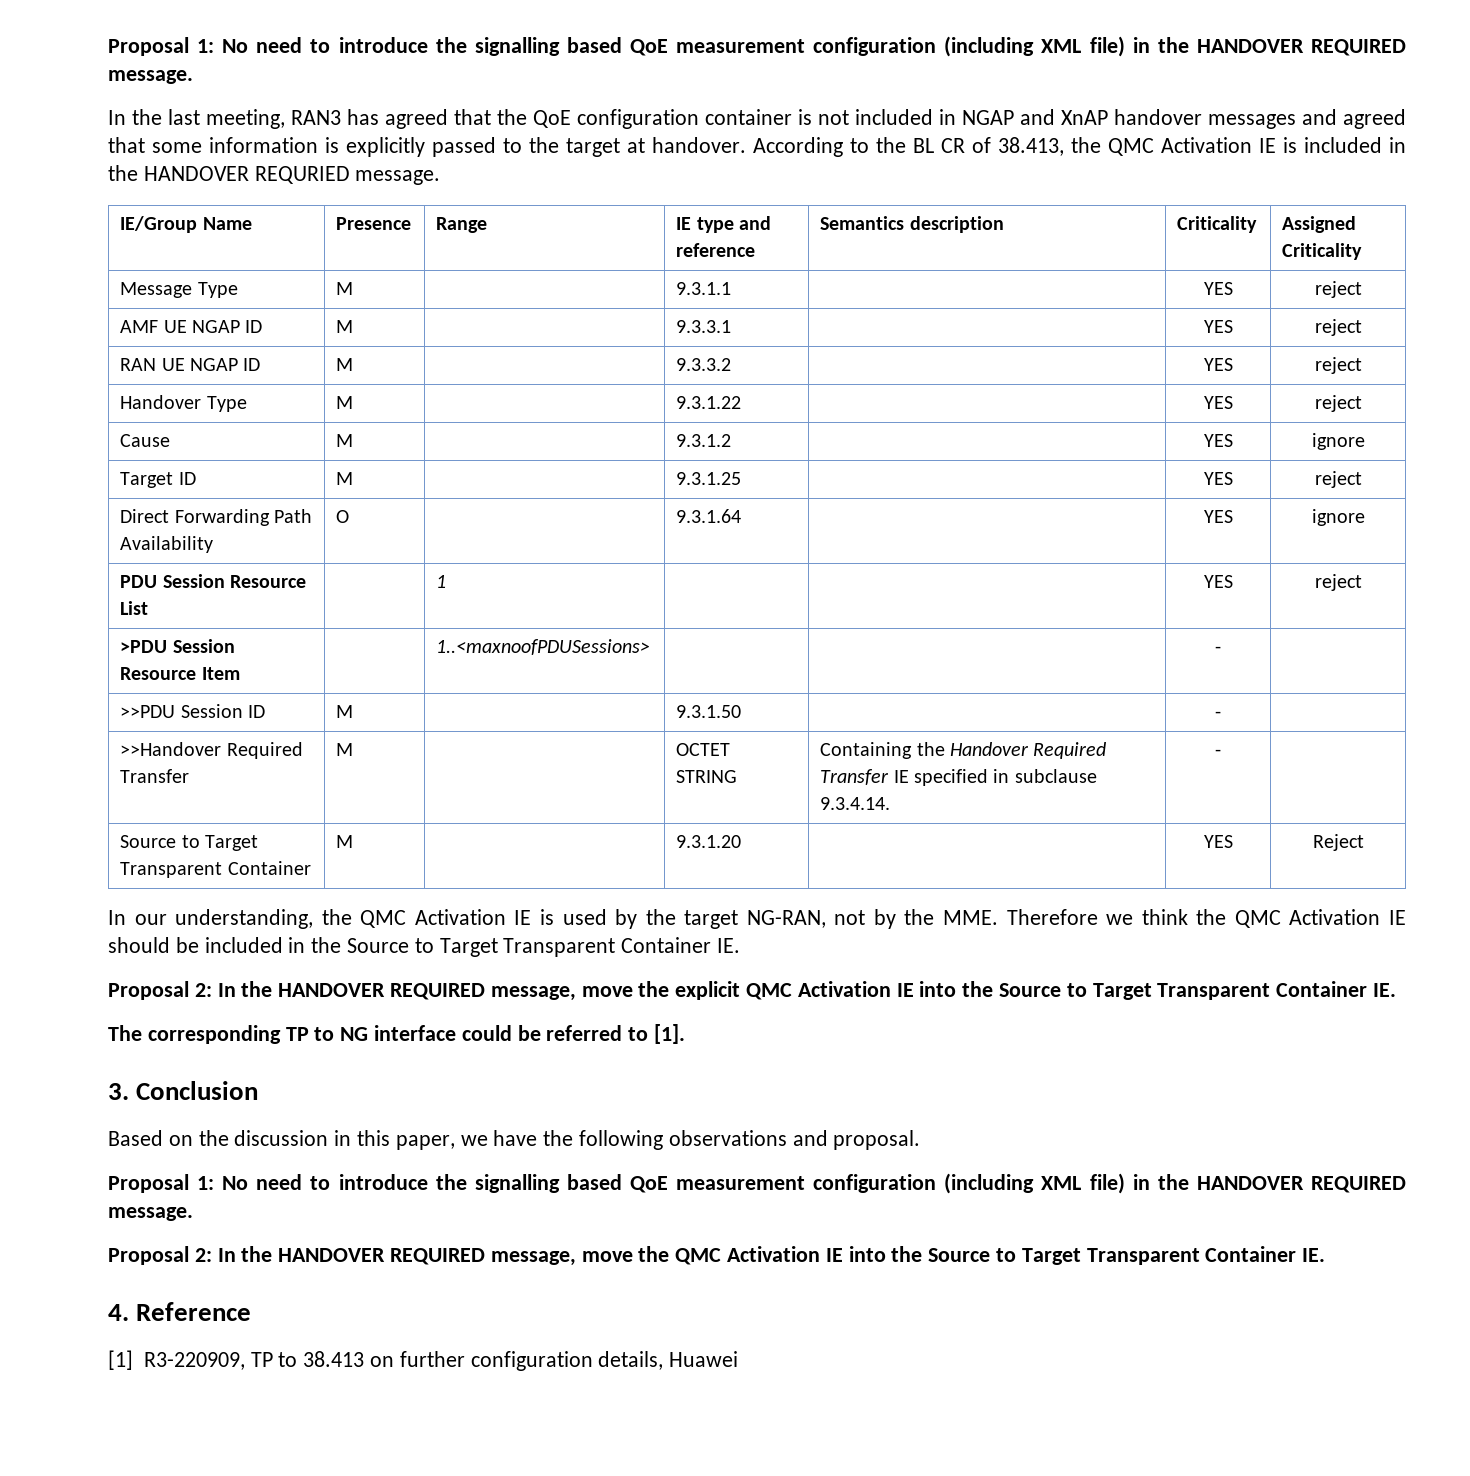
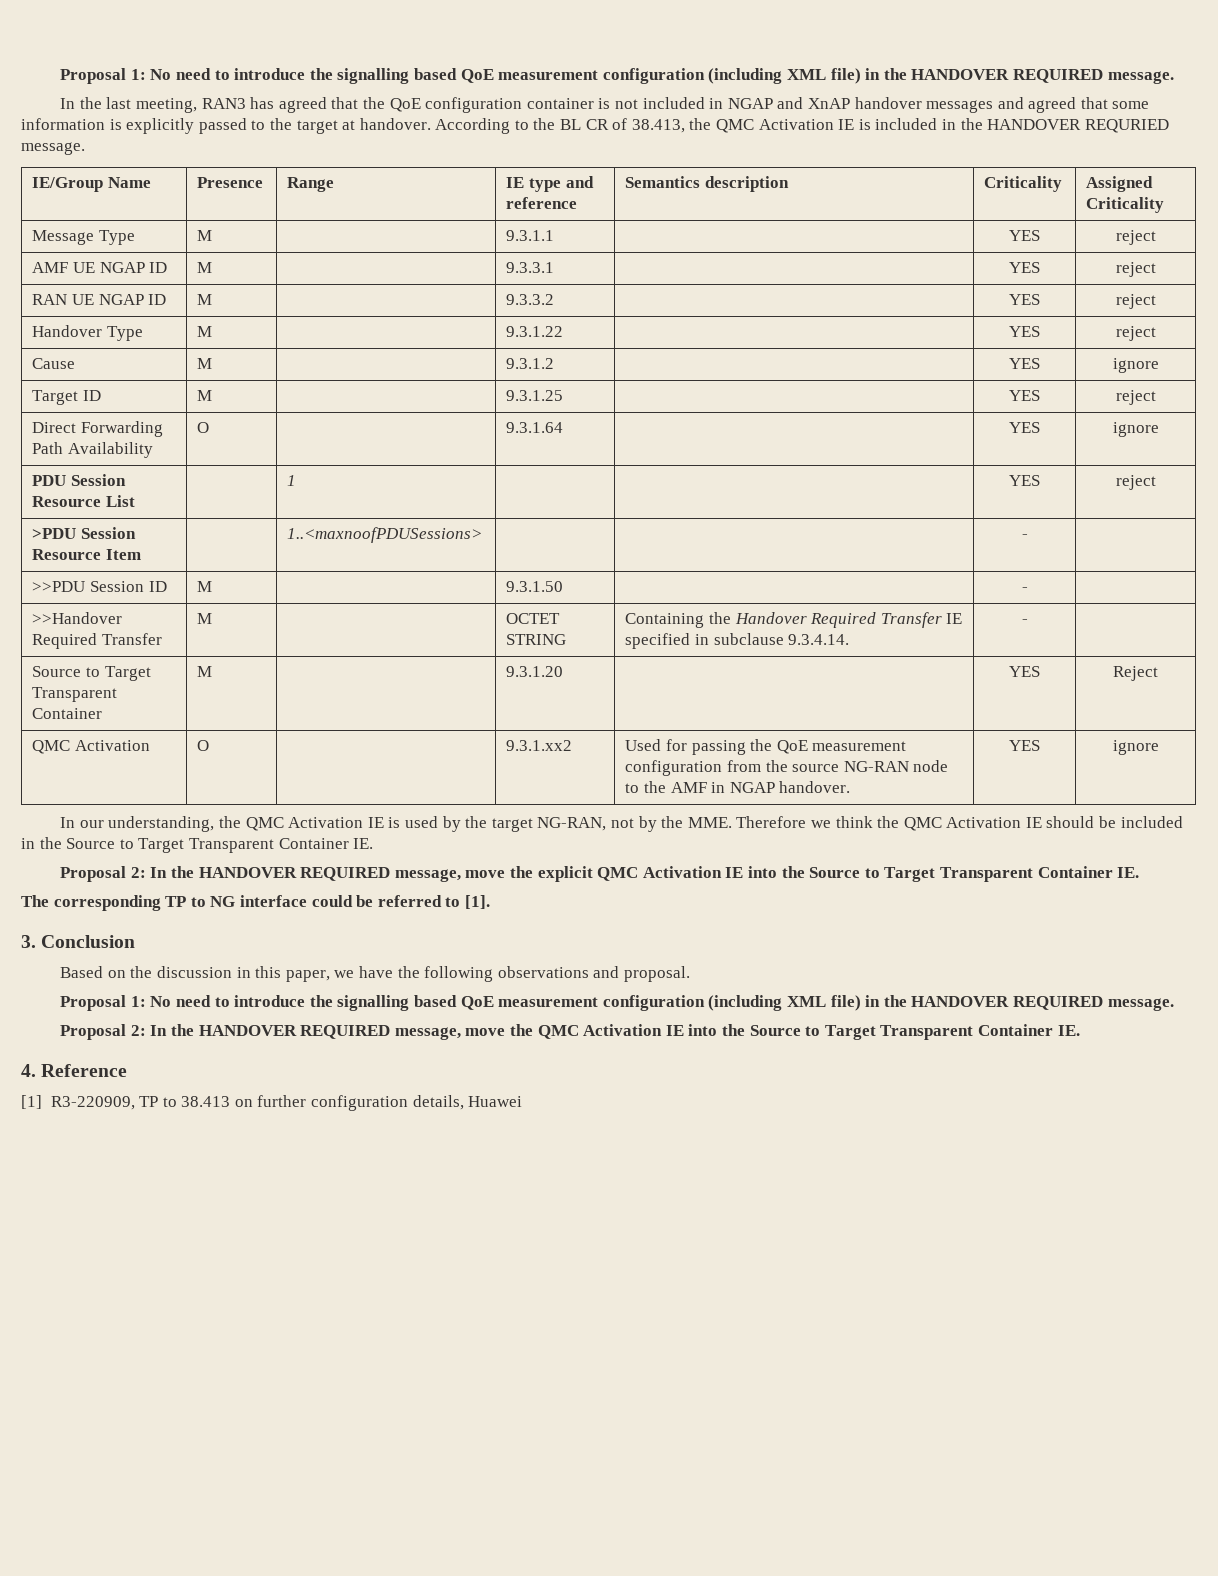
(1364, 842) none -> [32,740,150,754] [197,740,210,751] [506,740,573,751] [625,739,907,755] [625,760,949,776] [625,781,851,793] [1009,740,1040,751] [1112,740,1159,755] // QMC Activation | O | | 9.3.1.xx2 | Used for passing the QoE measurement configuration from the source NG-RAN node to the AMF in NGAP handover. | YES | ignore

